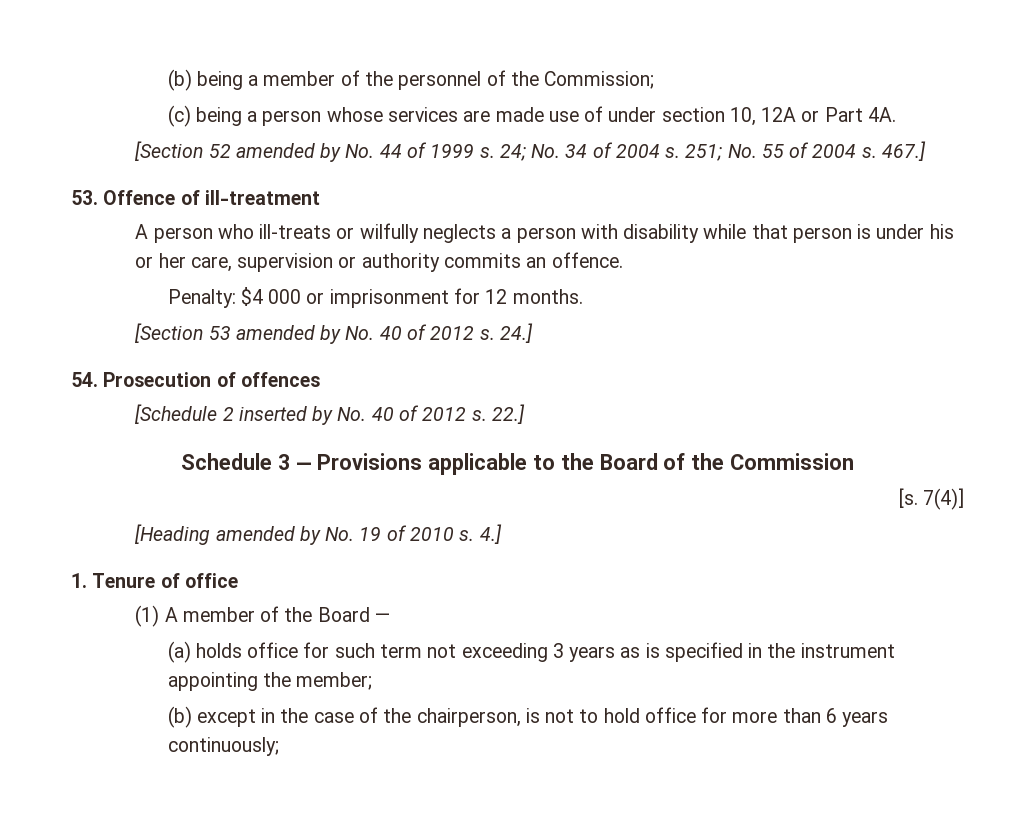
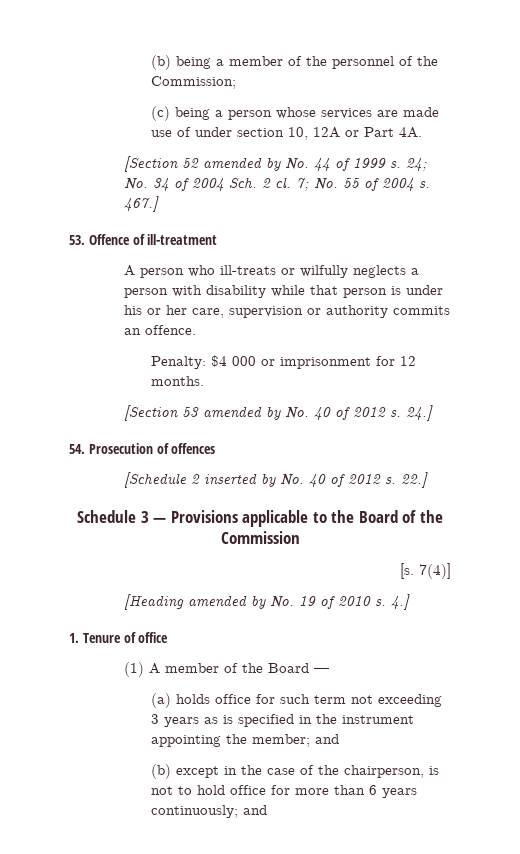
[665,144,723,161] s. 251; -> [228,177,309,191] Sch. 2 cl. 7;
(373, 681) none -> [315,734,340,744] and
(279, 746) none -> [243,805,268,815] and

